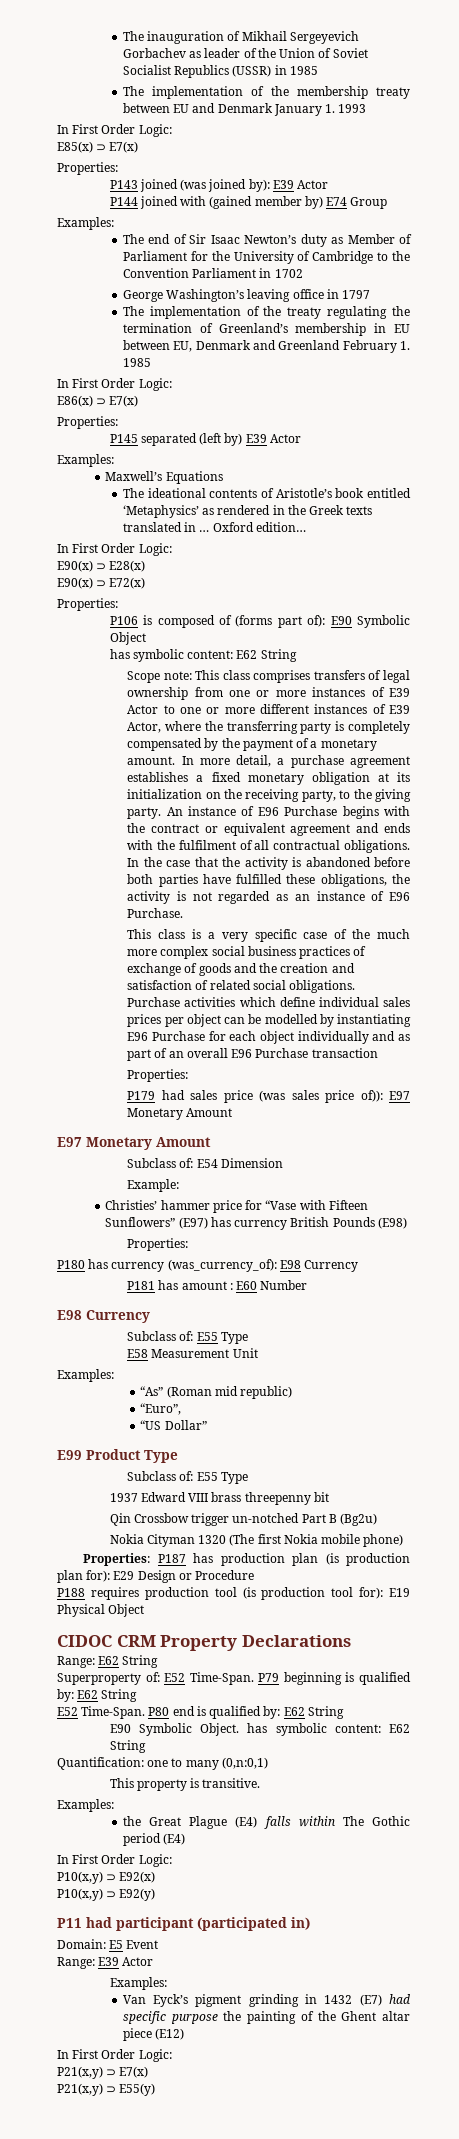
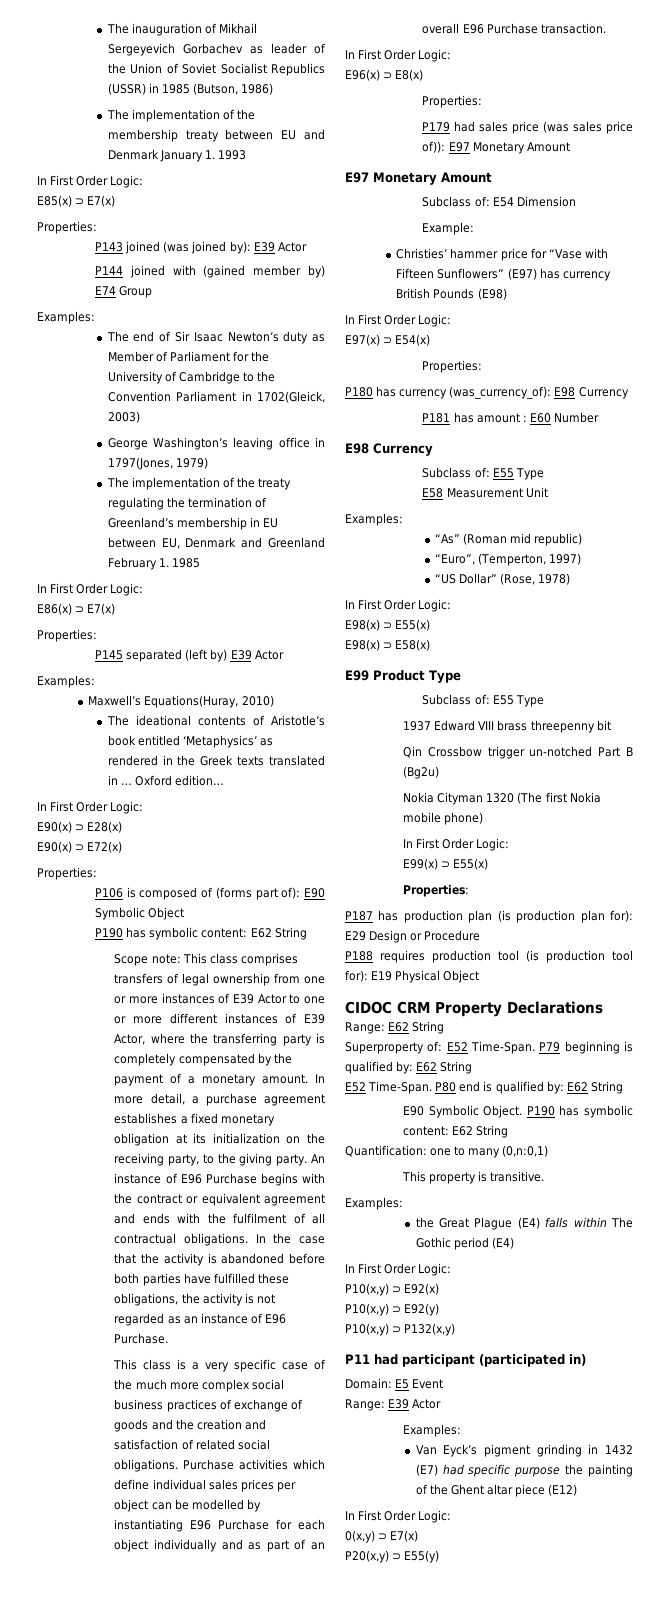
(318, 70) none -> [193,83,274,95] (Butson, 1986)
[274,269,303,278] 1702 -> [257,391,325,403] [107,411,140,423] 1702(Gleick, 2003)
[342,290,371,299] 1797 -> [107,457,208,470] 1797(Jones, 1979)
[165,471,223,484] Equations -> [144,695,274,708] Equations(Huray, 2010)
(146, 638) none -> [95,928,124,938] P190
[311,1048,378,1058] transaction -> [540,23,606,34] [345,49,452,62] [345,69,424,81] transaction. // In First Order Logic: // E96(x) ⊃ E8(x)
(407, 1223) none -> [345,314,452,327] [345,334,431,346] // In First Order Logic: // E97(x) ⊃ E54(x)
(182, 1409) none -> [478,553,582,566] (Temperton, 1997)
(207, 1425) none -> [500,573,571,585] [345,599,452,612] [345,619,431,631] [345,639,431,651] (Rose, 1978) // In First Order Logic: // E98(x) ⊃ E55(x) // E98(x) ⊃ E58(x)
[83,1553,151,1566] // Properties: -> [403,838,510,851] [403,858,489,870] [403,884,470,897] // In First Order Logic: // E99(x) ⊃ E55(x) // Properties: //
(240, 1729) none -> [526,1106,555,1116] P190
(156, 1894) none -> [345,1323,456,1336] // P10(x,y) ⊃ P132(x,y)
[57,2066,149,2079] [57,2083,103,2096] P21(x,y) ⊃ E7(x) // P21(x,y) -> [345,1530,419,1543] [345,1550,389,1563] 0(x,y) ⊃ E7(x) // P20(x,y)

